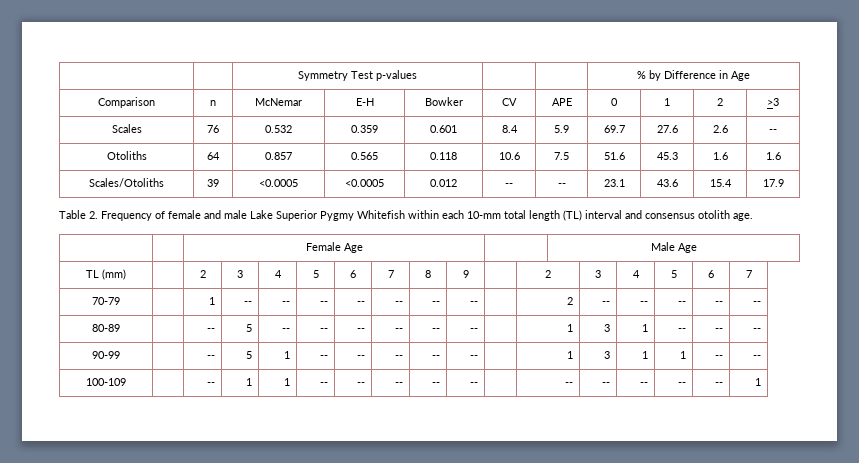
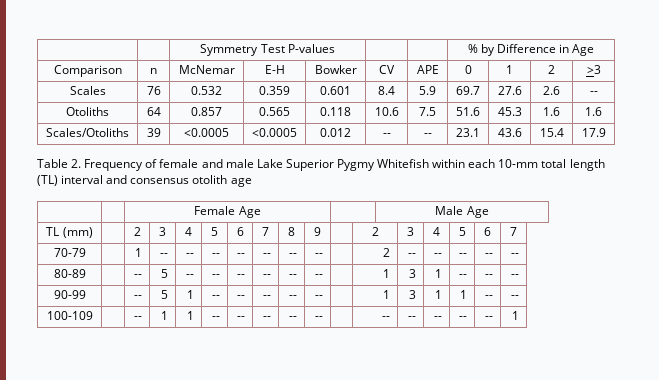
[376,70,417,81] p-values -> [287,44,335,53] P-values
[733,213,753,221] age. -> [230,178,252,187] age

